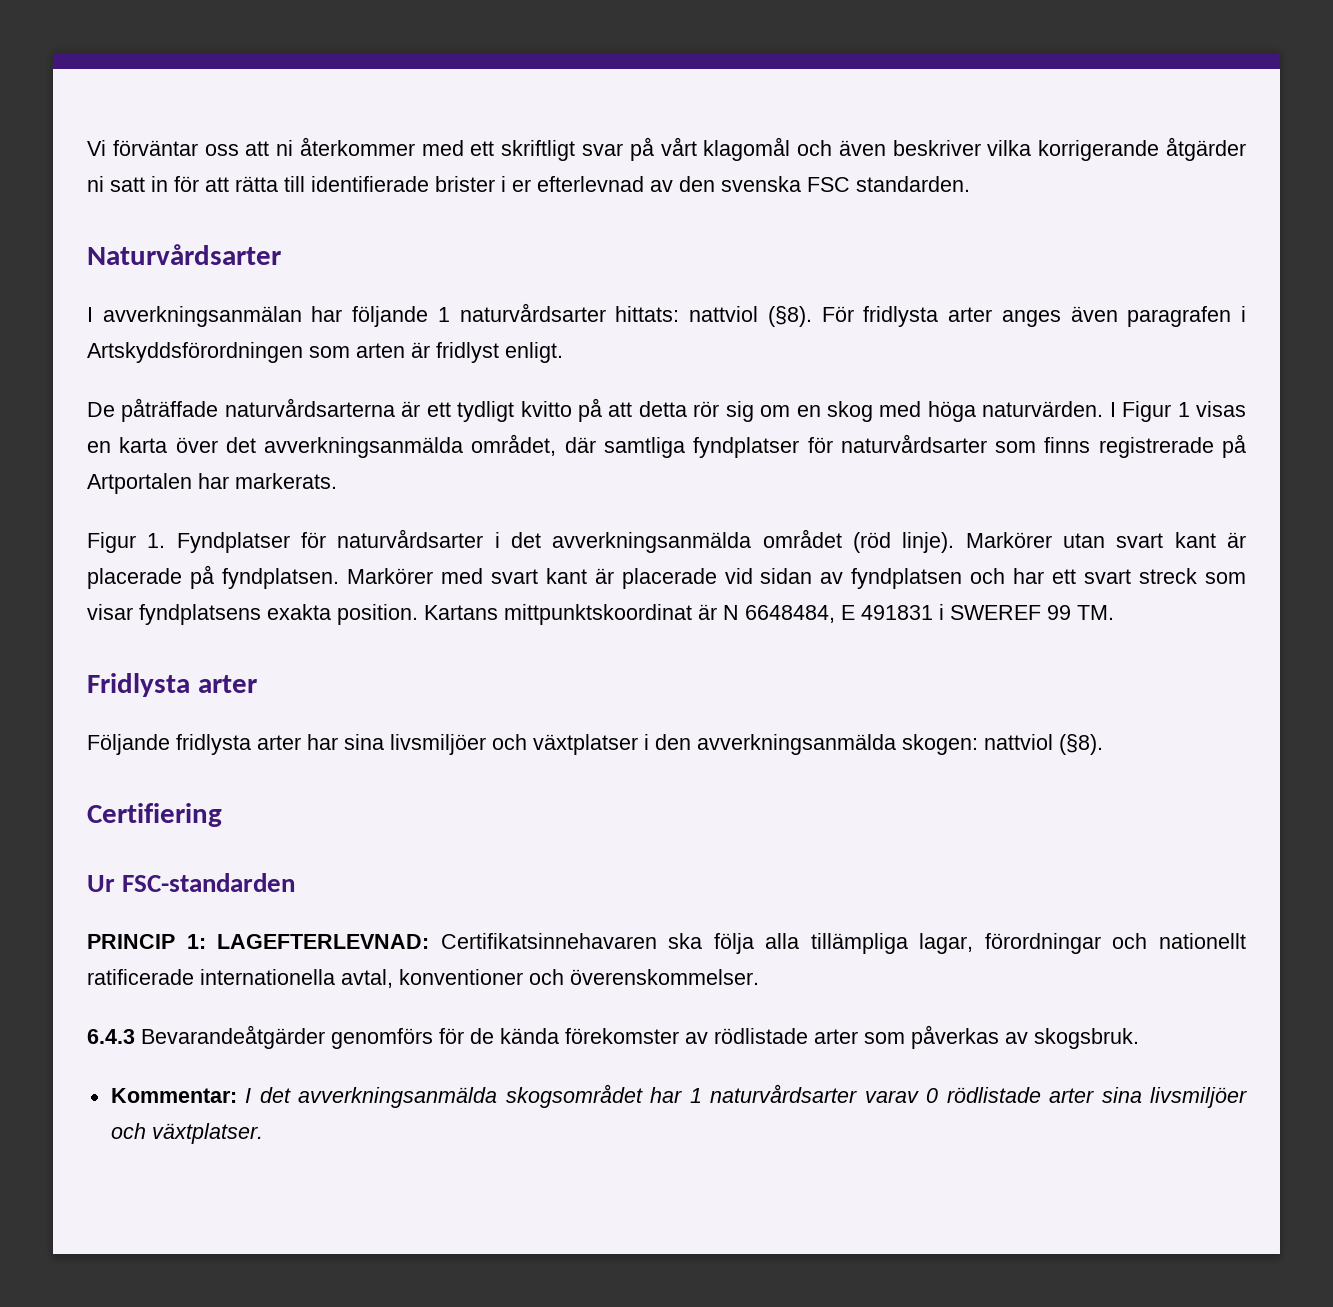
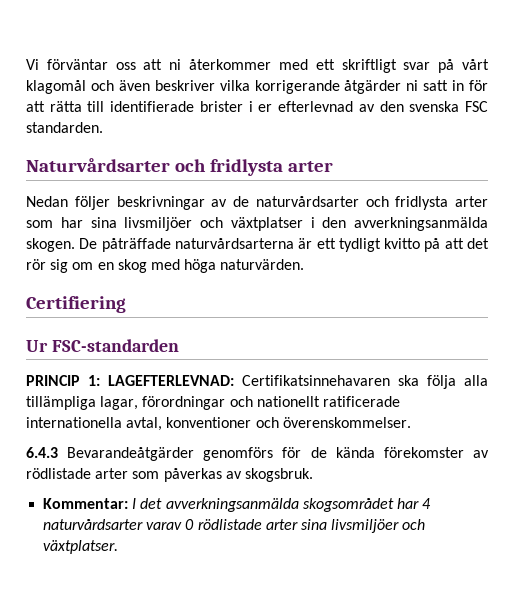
[87,303,1247,327] [87,342,563,363] // I avverkningsanmälan har följande 1 naturvårdsarter hittats: nattviol (§8). För fridlysta arter anges även paragrafen i Artskyddsförordningen som arten är fridlyst enligt. // -> [174,159,333,176] [26,196,488,210] [26,217,488,231] [26,238,75,252] och fridlysta arter // Nedan följer beskrivningar av de naturvårdsarter och fridlysta arter som har sina livsmiljöer och växtplatser i den avverkningsanmälda skogen.
[638,401,687,417] detta -> [467,238,490,249] det
[1109,401,1246,422] [87,434,1247,458] [87,473,337,494] [87,529,1246,553] [87,565,1246,589] [87,604,1114,625] [87,673,257,697] [87,734,1103,755] I Figur 1 visas en karta över det avverkningsanmälda området, där samtliga fyndplatser för naturvårdsarter som finns registrerade på Artportalen har markerats. // Figur 1. Fyndplatser för naturvårdsarter i det avverkningsanmälda området (röd linje). Markörer utan svart kant är placerade på fyndplatsen. Markörer med svart kant är placerade vid sidan av fyndplatsen och har ett svart streck som visar fyndplatsens exakta position. Kartans mittpunktskoordinat är N 6648484, E 491831 i SWEREF 99 TM. // Fridlysta arter // Följande fridlysta arter har sina livsmiljöer och växtplatser i den avverkningsanmälda skogen: nattviol (§8). -> (305, 264) none
[689,1088,702,1103] 1 -> [422,498,432,509] 4

